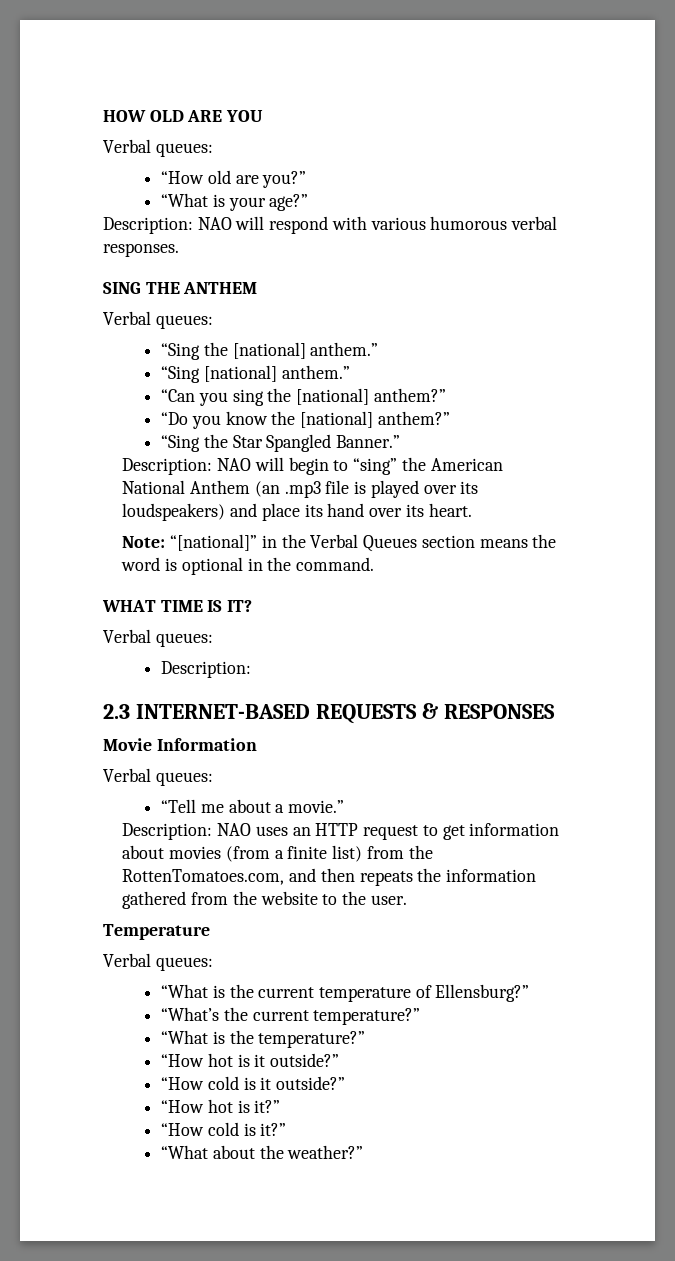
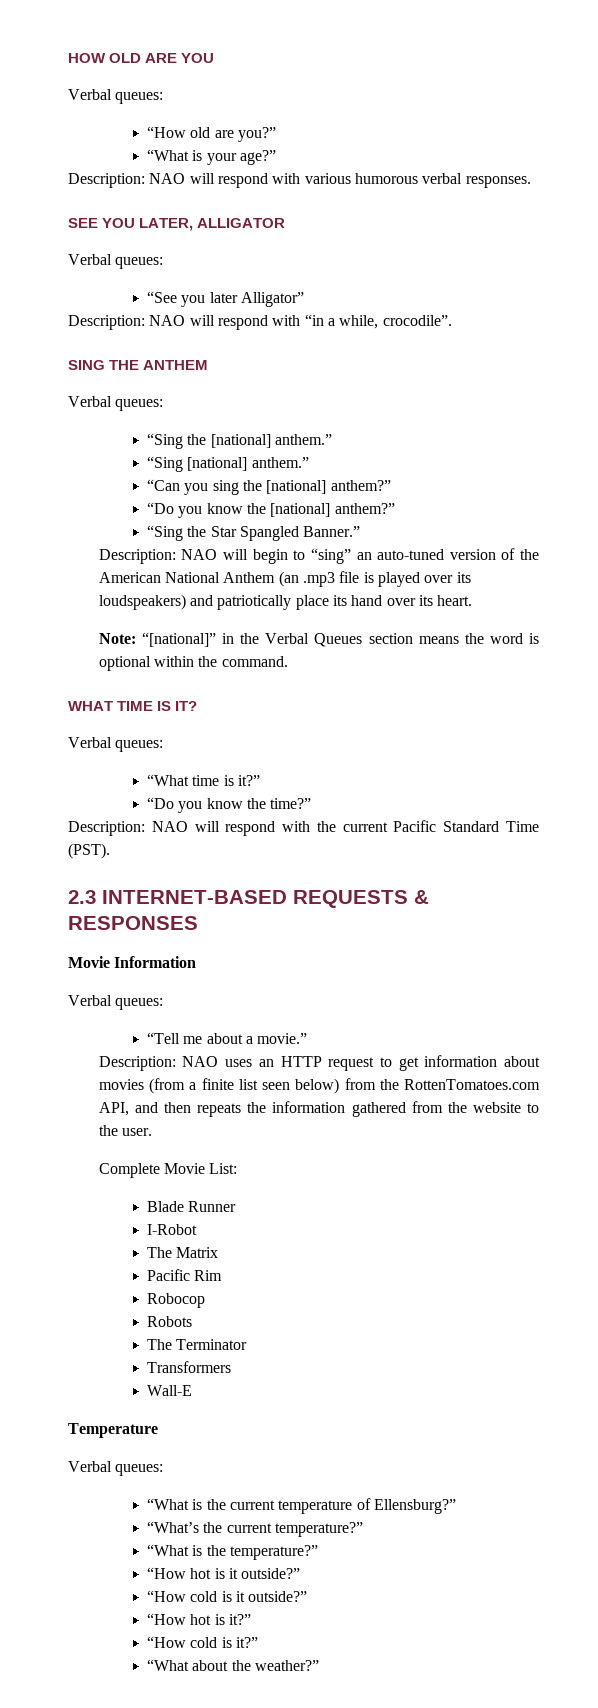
(179, 250) none -> [68,218,286,231] [68,254,164,269] [147,291,305,307] [68,314,452,330] // SEE YOU LATER, ALLIGATOR // Verbal queues: // “See you later Alligator” // Description: NAO will respond with “in a while, crocodile”.
(398, 466) none -> [356,548,516,560] an auto-tuned version of
(258, 510) none -> [217,595,292,610] patriotically
[247,558,263,571] in -> [154,656,195,667] within
[161,661,252,678] Description: -> [147,774,261,786] [147,797,312,813] [68,820,539,836] [68,843,110,859] “What time is it?” // “Do you know the time?” // Description: NAO will respond with the current Pacific Standard Time (PST).
[332,845,433,862] [122,869,285,885] list) from the RottenTomatoes.com, -> [238,1078,540,1094] [98,1102,129,1116] list seen below) from the RottenTomatoes.com API,
(407, 900) none -> [98,1163,238,1178] [147,1201,237,1212] [147,1224,198,1235] [147,1247,219,1258] [147,1269,223,1281] [147,1293,206,1308] [147,1316,193,1327] [147,1339,248,1350] [147,1361,232,1373] [147,1385,193,1396] // Complete Movie List: // Blade Runner // I-Robot // The Matrix // Pacific Rim // Robocop // Robots // The Terminator // Transformers // Wall-E

